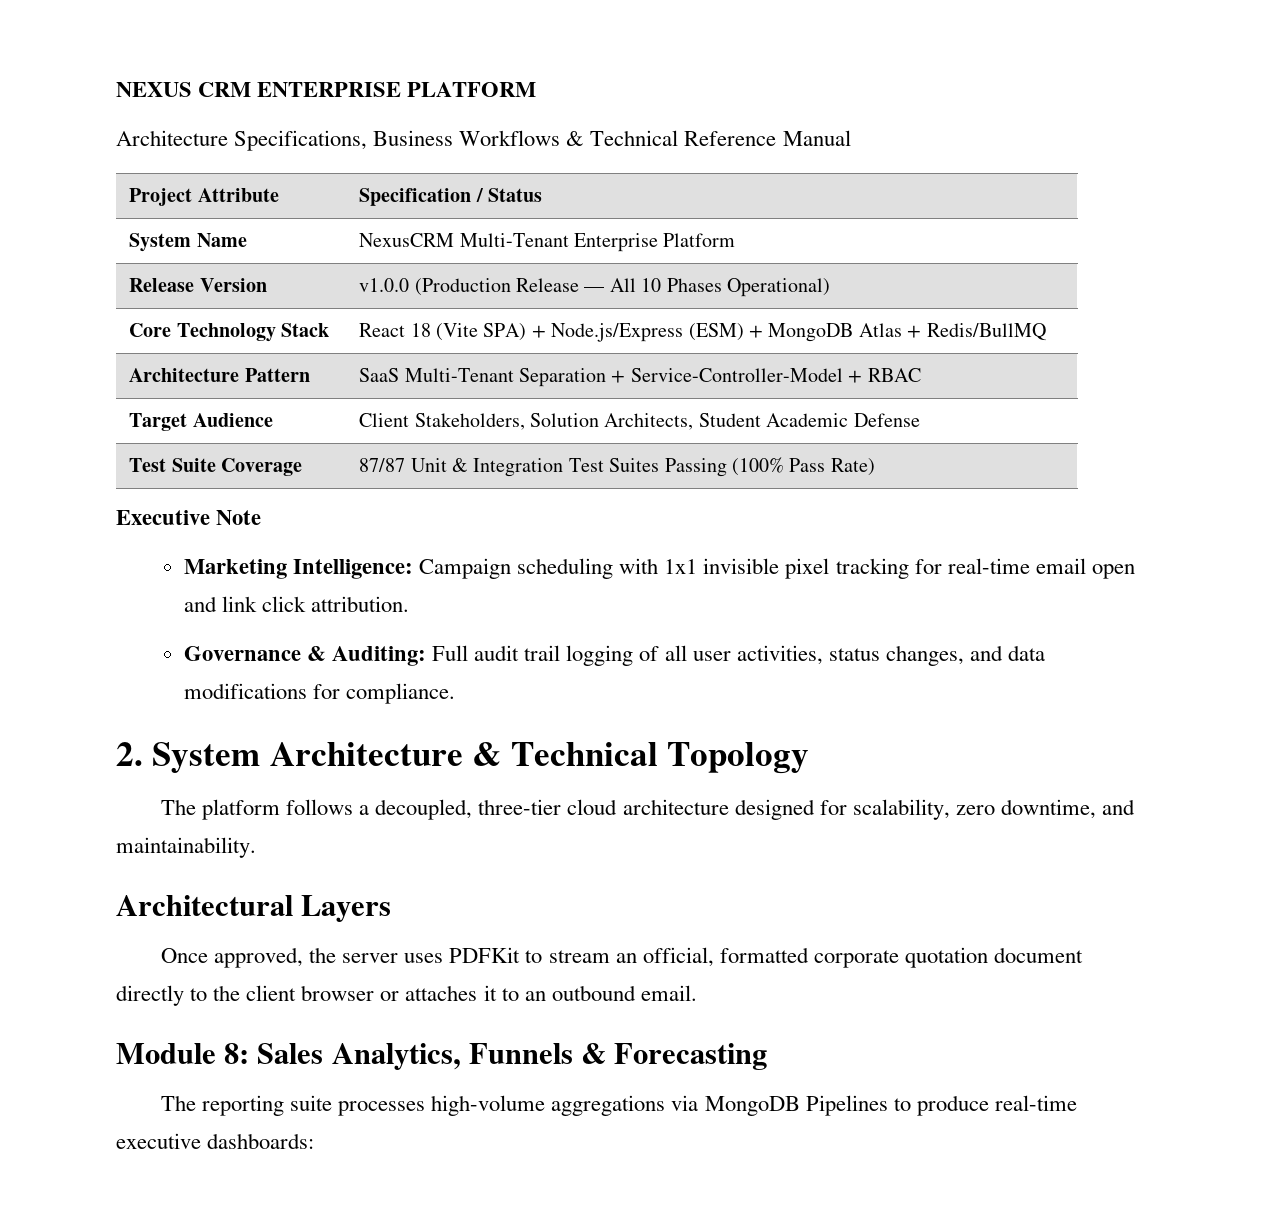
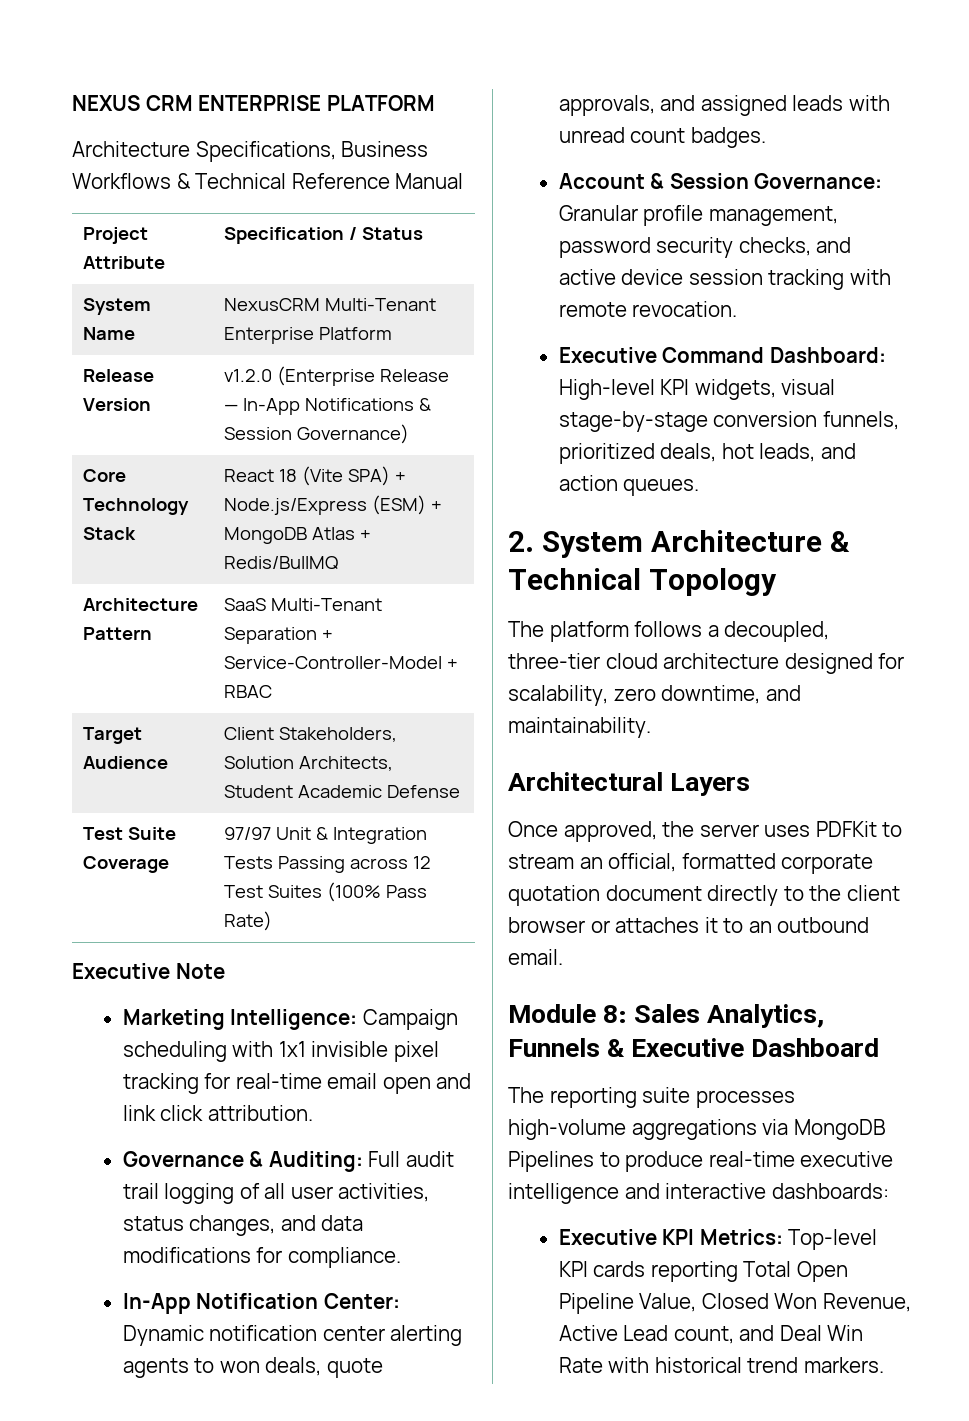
[359,278,830,297] v1.0.0 (Production Release — All 10 Phases Operational) -> [223,366,449,386] [223,398,431,415] [223,424,409,444] v1.2.0 (Enterprise Release — In-App Notifications & Session Governance)
[359,458,406,472] 87/87 -> [223,827,271,840] 97/97
(564, 467) none -> [223,856,431,873] Tests Passing across 12
[664,458,727,477] Passing -> (322, 891) none
(456, 693) none -> [122,1293,400,1314] [122,1325,463,1346] [122,1357,383,1378] [558,95,890,116] [558,127,766,148] [558,173,883,189] [558,205,838,226] [558,237,852,258] [558,269,891,290] [558,301,738,317] [558,347,886,363] [558,379,836,400] [558,411,899,432] [558,443,856,464] [558,475,700,496] // In-App Notification Center: Dynamic notification center alerting agents to won deals, quote approvals, and assigned leads with unread count badges. // Account & Session Governance: Granular profile management, password security checks, and active device session tracking with remote revocation. // Executive Command Dashboard: High-level KPI widgets, visual stage-by-stage conversion funnels, prioritized deals, hot leads, and action queues.
[614,1043,768,1070] Forecasting -> [631,1038,880,1057] Executive Dashboard
[207,1133,315,1149] dashboards: -> [508,1183,889,1204] [558,1229,878,1250] [558,1261,848,1282] [558,1293,911,1314] [558,1325,864,1344] [558,1357,884,1373] intelligence and interactive dashboards: // Executive KPI Metrics: Top-level KPI cards reporting Total Open Pipeline Value, Closed Won Revenue, Active Lead count, and Deal Win Rate with historical trend markers.

